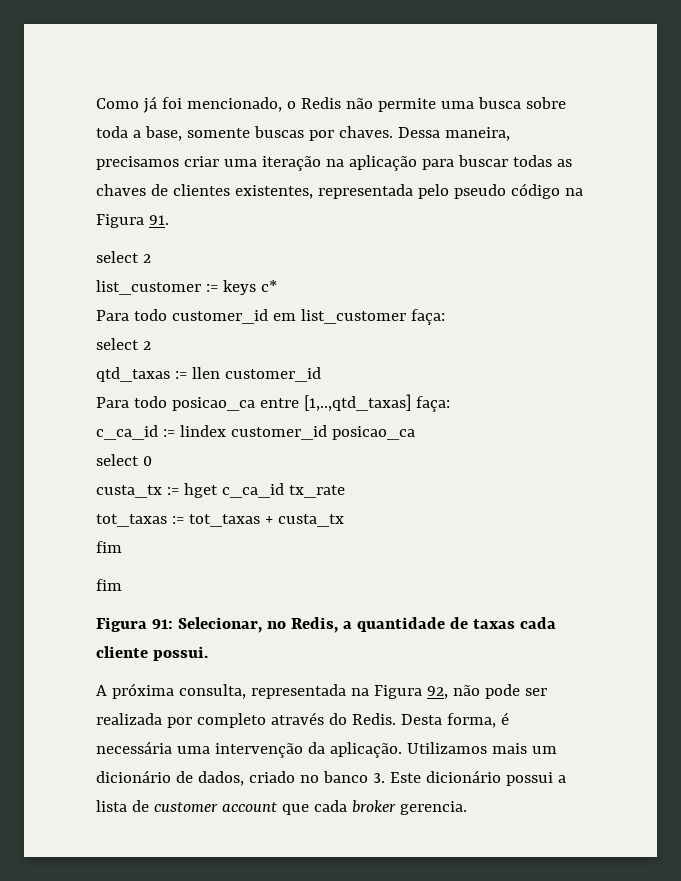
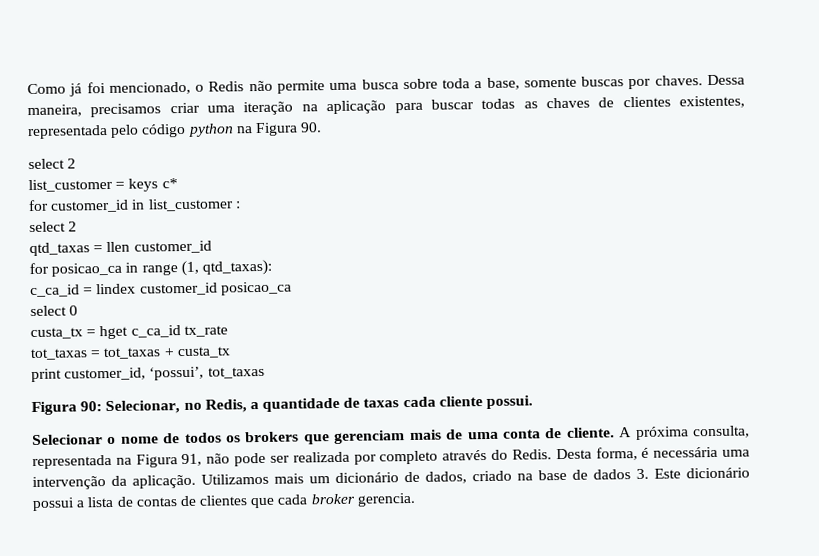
[453,183,583,199] [96,214,169,228] pseudo código na Figura 91. -> [141,122,323,138] código python na Figura 90.
[205,284,218,292] := -> [115,181,126,189] =
[96,309,445,325] Para todo customer_id em list_customer faça: -> [28,198,241,213] for customer_id in list_customer :
[174,371,187,379] := -> [93,245,104,253] =
[96,394,450,412] [96,425,175,440] Para todo posicao_ca entre [1,..,qtd_taxas] faça: // c_ca_id := -> [29,259,272,277] [30,284,94,298] for posicao_ca in range (1, qtd_taxas): // c_ca_id =
[166,487,179,495] := -> [86,329,97,337] =
[171,516,184,524] := -> [90,350,102,358] =
[96,541,122,553] [96,579,122,591] [96,617,173,632] fim // fim // Figura 91: -> [31,366,265,383] [31,401,103,416] print customer_id, ‘possui’, tot_taxas // Figura 90:
(208, 653) none -> [32,427,615,446] Selecionar o nome de todos os brokers que gerenciam mais de uma conta de cliente.
[426,686,448,699] 92, -> [181,453,203,467] 91,
[299,771,368,783] no banco -> [517,469,631,481] na base de dados
[153,802,277,812] customer account -> [135,495,248,507] contas de clientes

